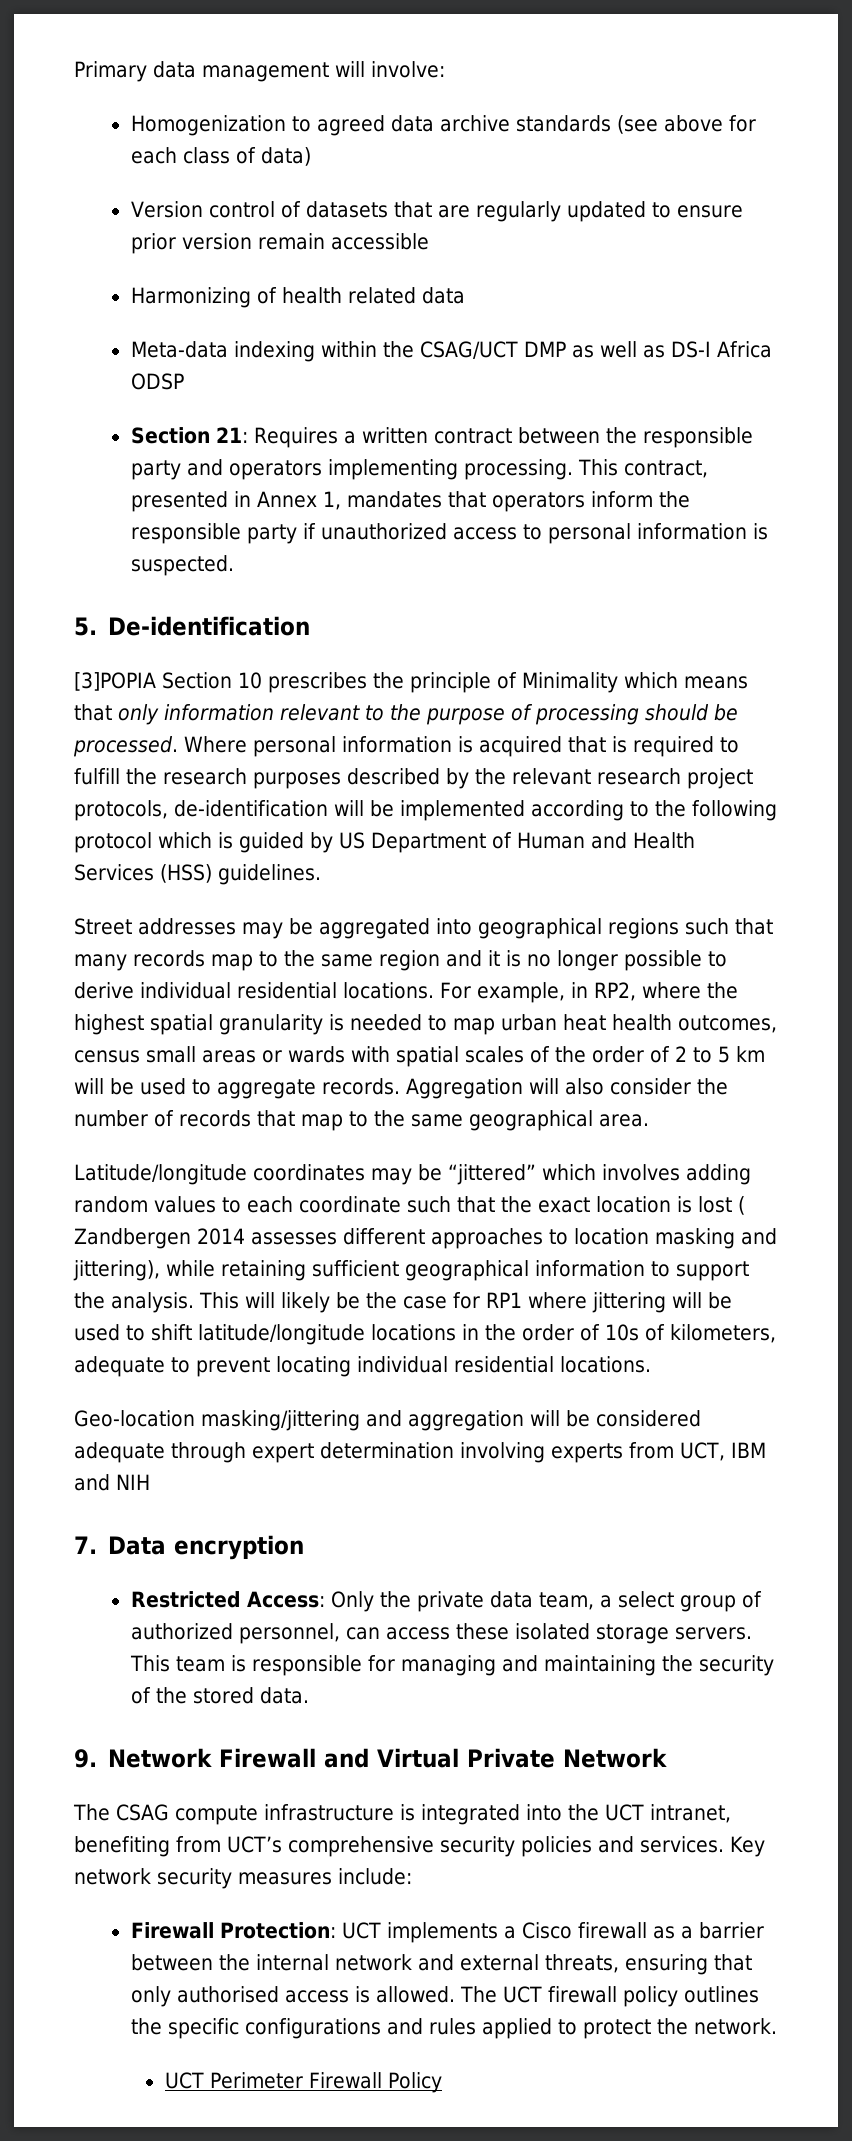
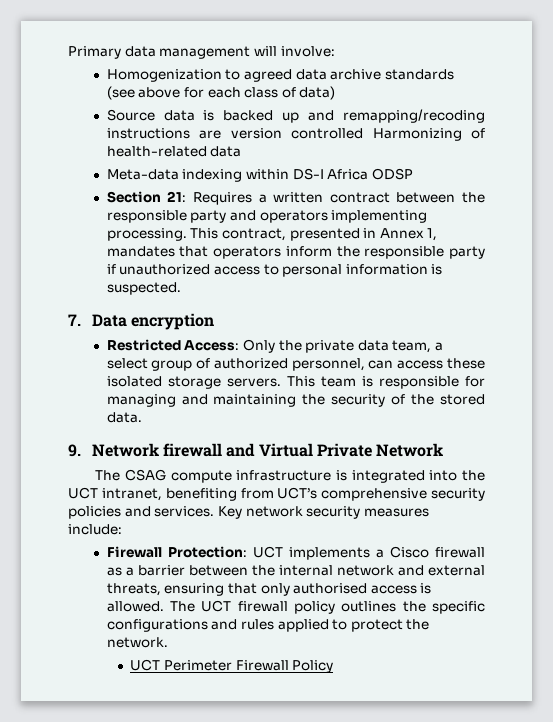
[130,201,743,222] [130,233,429,254] [130,287,465,308] [130,341,665,362] Version control of datasets that are regularly updated to ensure prior version remain accessible // Harmonizing of health related data // Meta-data indexing within the CSAG/UCT DMP as well as -> [106,109,485,123] [106,128,486,141] [106,146,242,157] [106,169,289,182] Source data is backed up and remapping/recoding instructions are version controlled Harmonizing of health-related data // Meta-data indexing within
[74,616,311,636] [74,672,748,693] [74,704,738,725] [73,736,739,757] [74,768,753,789] [74,800,777,821] [74,832,695,853] [74,864,321,885] [74,918,773,939] [74,950,727,971] [74,982,738,1003] [74,1014,777,1035] [74,1046,765,1067] [74,1078,728,1099] [74,1110,649,1131] [74,1164,751,1185] [74,1196,745,1215] [74,1228,777,1249] [73,1260,749,1281] [74,1292,732,1313] [74,1324,776,1345] [74,1356,651,1377] [74,1410,701,1431] [74,1442,766,1463] [74,1474,150,1491] // 5. De-identification // [3]POPIA Section 10 prescribes the principle of Minimality which means that only information relevant to the purpose of processing should be processed. Where personal information is acquired that is required to fulfill the research purposes described by the relevant research project protocols, de-identification will be implemented according to the following protocol which is guided by US Department of Human and Health Services (HSS) guidelines. // Street addresses may be aggregated into geographical regions such that many records map to the same region and it is no longer possible to derive individual residential locations. For example, in RP2, where the highest spatial granularity is needed to map urban heat health outcomes, census small areas or wards with spatial scales of the order of 2 to 5 km will be used to aggregate records. Aggregation will also consider the number of records that map to the same geographical area. // Latitude/longitude coordinates may be “jittered” which involves adding random values to each coordinate such that the exact location is lost ( Zandbergen 2014 assesses different approaches to location masking and jittering), while retaining sufficient geographical information to support the analysis. This will likely be the case for RP1 where jittering will be used to shift latitude/longitude locations in the order of 10s of kilometers, adequate to prevent locating individual residential locations. // Geo-location masking/jittering and aggregation will be considered adequate through expert determination involving experts from UCT, IBM and NIH -> (181, 288) none
[219,1748,317,1768] Firewall -> [163,443,223,457] firewall

